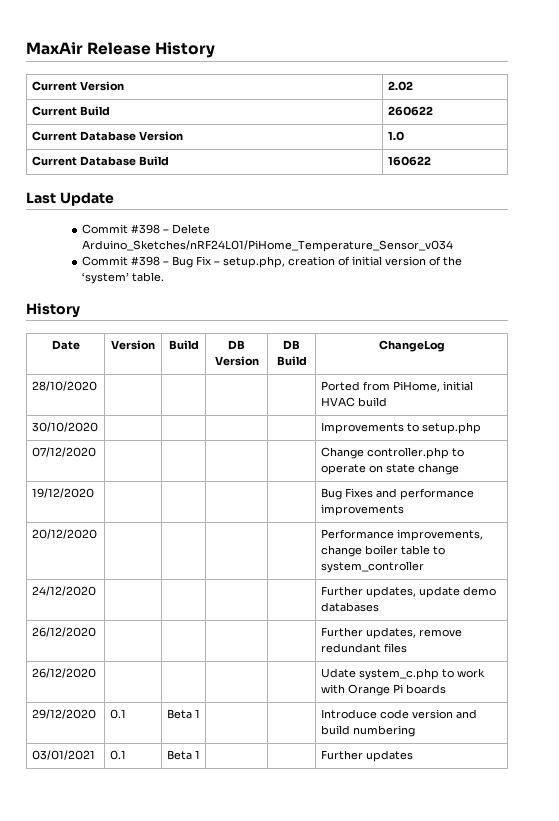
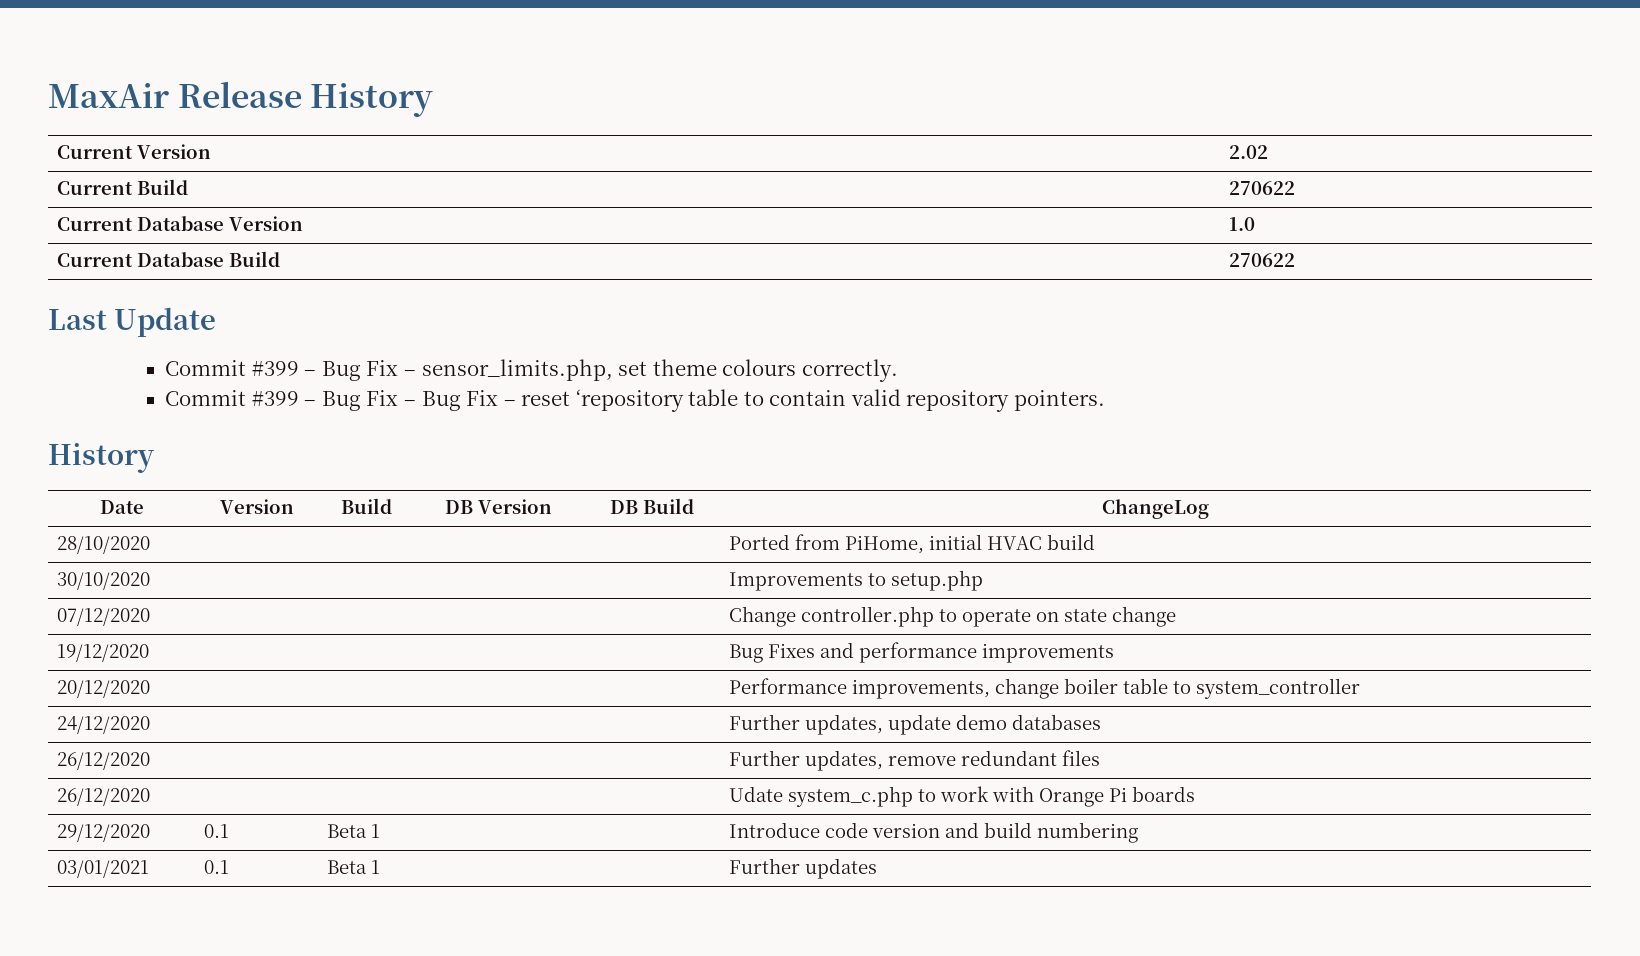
[387,106,433,116] 260622 -> [1228,181,1295,195] 270622
[387,156,431,166] 160622 -> [1228,253,1295,267] 270622
[131,224,211,234] [82,240,454,252] [82,256,463,268] [82,272,165,284] #398 – Delete Arduino_Sketches/nRF24L01/PiHome_Temperature_Sensor_v034 // Commit #398 – Bug Fix – setup.php, creation of initial version of the ‘system’ table. -> [251,359,898,382] [165,389,1105,412] #399 – Bug Fix – sensor_limits.php, set theme colours correctly. // Commit #399 – Bug Fix – Bug Fix – reset ‘repository table to contain valid repository pointers.

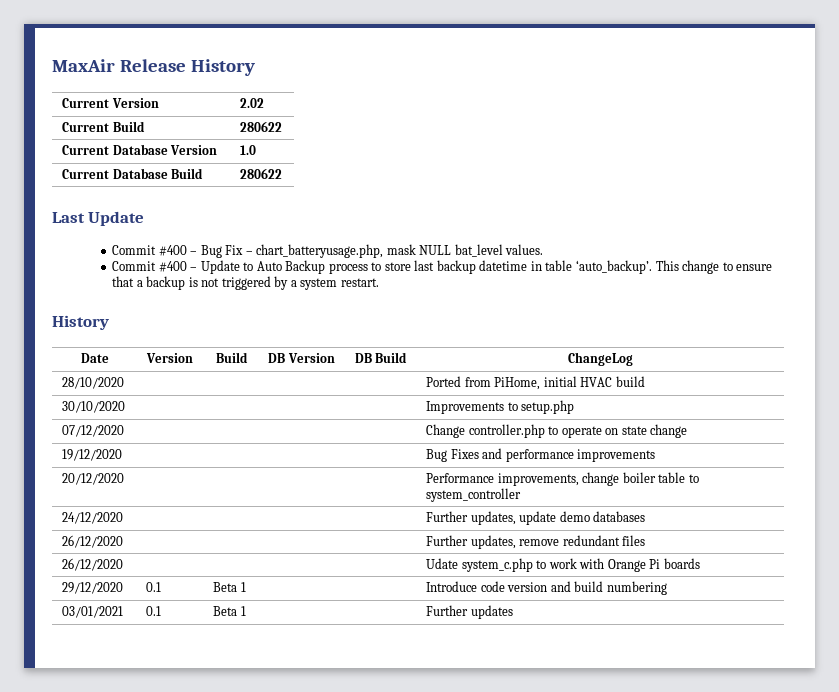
[1228,181,1295,195] 270622 -> [240,121,283,132] 280622
[1228,253,1295,267] 270622 -> [240,168,283,179] 280622
[251,359,898,382] [165,389,1105,412] #399 – Bug Fix – sensor_limits.php, set theme colours correctly. // Commit #399 – Bug Fix – Bug Fix – reset ‘repository table to contain valid repository pointers. -> [158,244,544,258] [112,260,773,274] [112,276,379,290] #400 – Bug Fix – chart_batteryusage.php, mask NULL bat_level values. // Commit #400 – Update to Auto Backup process to store last backup datetime in table ‘auto_backup’. This change to ensure that a backup is not triggered by a system restart.

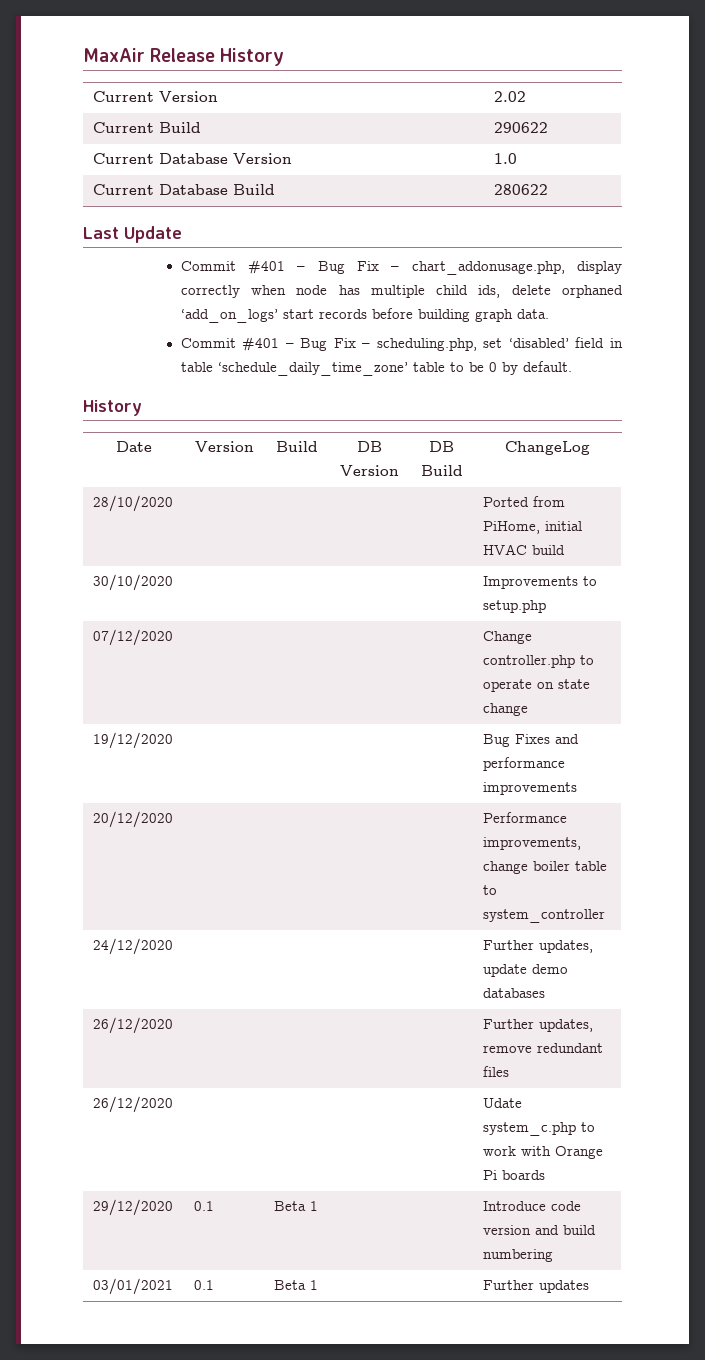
[240,121,283,132] 280622 -> [494,122,549,133] 290622
[158,244,544,258] [112,260,773,274] [112,276,379,290] #400 – Bug Fix – chart_batteryusage.php, mask NULL bat_level values. // Commit #400 – Update to Auto Backup process to store last backup datetime in table ‘auto_backup’. This change to ensure that a backup is not triggered by a system restart. -> [247,260,622,275] [180,285,623,298] [180,308,549,323] [180,337,624,351] [180,361,572,376] #401 – Bug Fix – chart_addonusage.php, display correctly when node has multiple child ids, delete orphaned ‘add_on_logs’ start records before building graph data. // Commit #401 – Bug Fix – scheduling.php, set ‘disabled’ field in table ‘schedule_daily_time_zone’ table to be 0 by default.

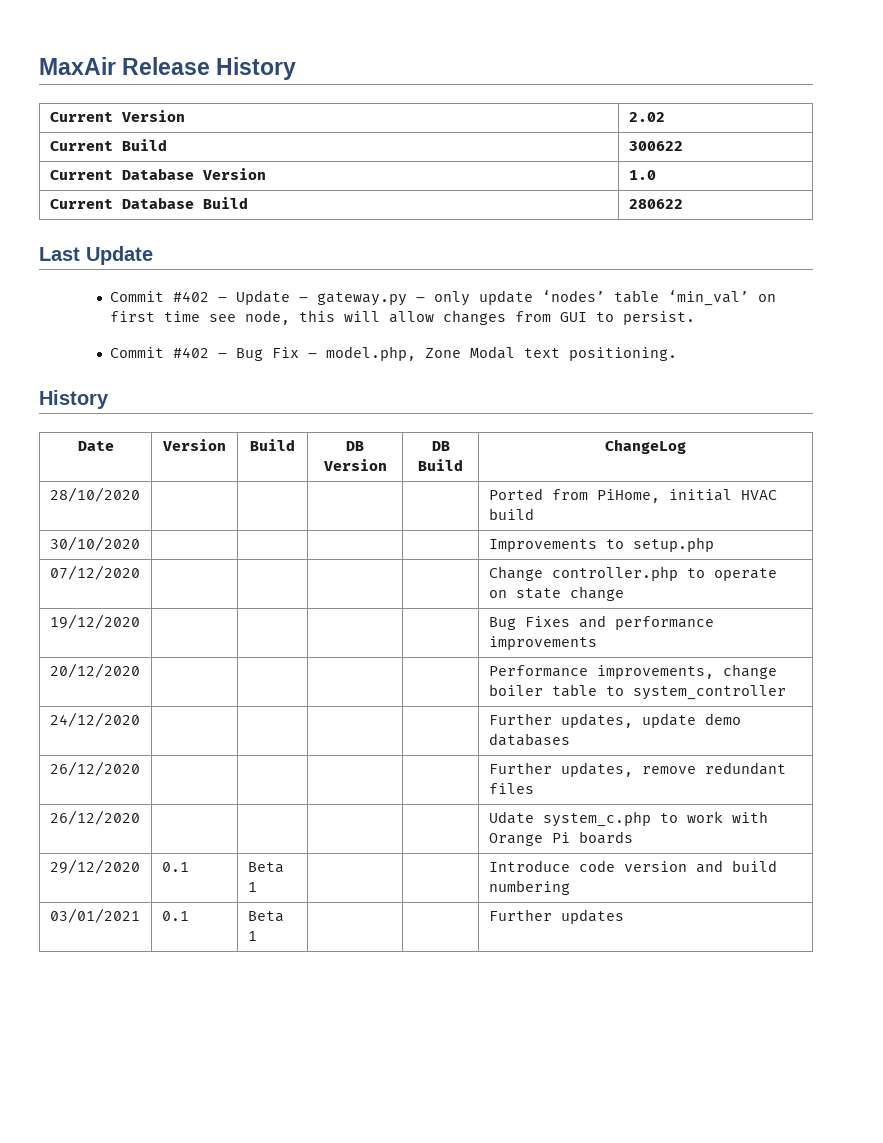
[494,122,549,133] 290622 -> [628,141,683,151] 300622
[247,260,622,275] [180,285,623,298] [180,308,549,323] [180,337,624,351] [180,361,572,376] #401 – Bug Fix – chart_addonusage.php, display correctly when node has multiple child ids, delete orphaned ‘add_on_logs’ start records before building graph data. // Commit #401 – Bug Fix – scheduling.php, set ‘disabled’ field in table ‘schedule_daily_time_zone’ table to be 0 by default. -> [172,290,776,306] [109,310,695,325] [109,346,677,361] #402 – Update – gateway.py – only update ‘nodes’ table ‘min_val’ on first time see node, this will allow changes from GUI to persist. // Commit #402 – Bug Fix – model.php, Zone Modal text positioning.

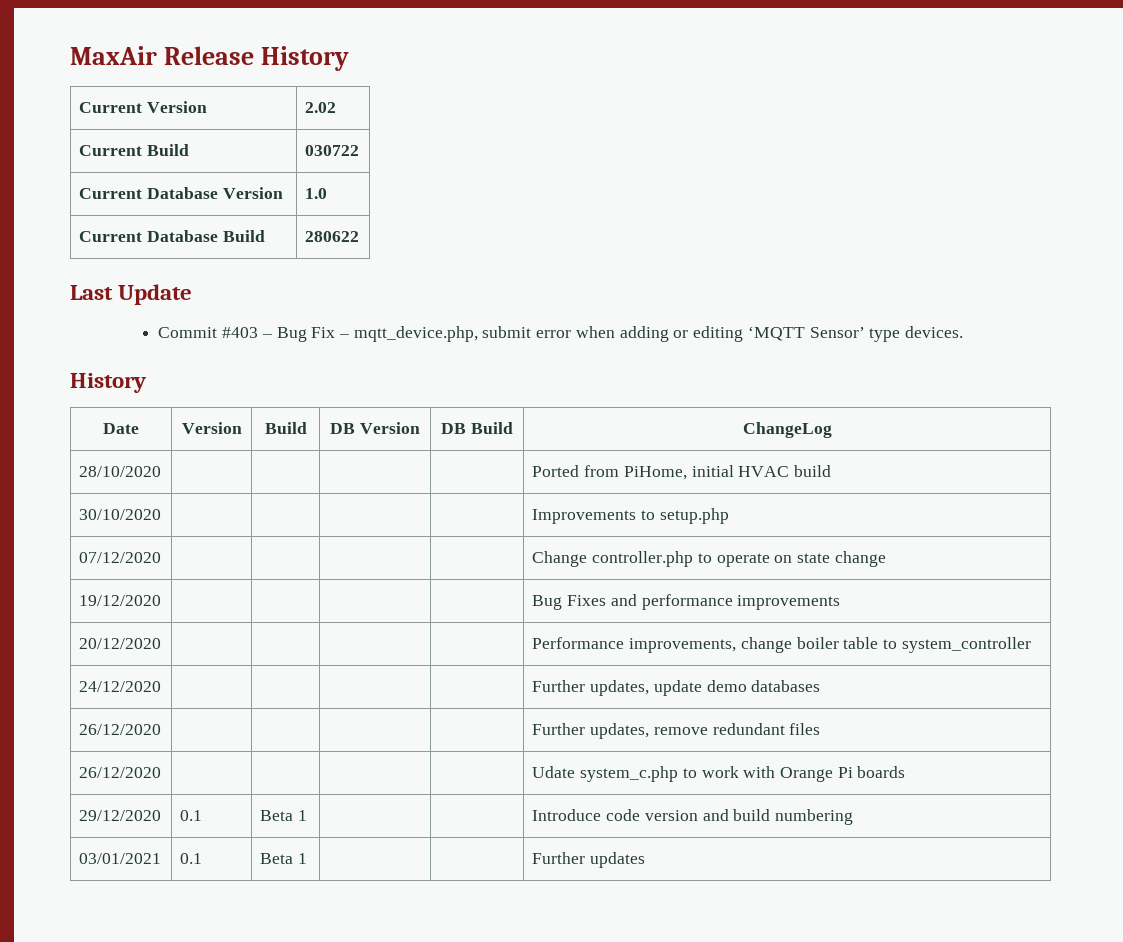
[628,141,683,151] 300622 -> [305,145,360,156] 030722
[172,290,776,306] [109,310,695,325] [109,346,677,361] #402 – Update – gateway.py – only update ‘nodes’ table ‘min_val’ on first time see node, this will allow changes from GUI to persist. // Commit #402 – Bug Fix – model.php, Zone Modal text positioning. -> [222,326,963,342] #403 – Bug Fix – mqtt_device.php, submit error when adding or editing ‘MQTT Sensor’ type devices.

